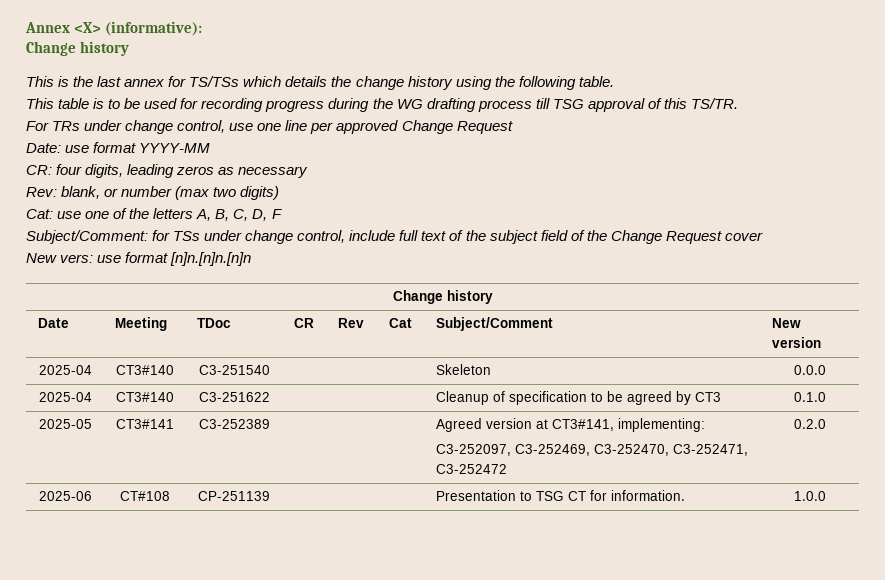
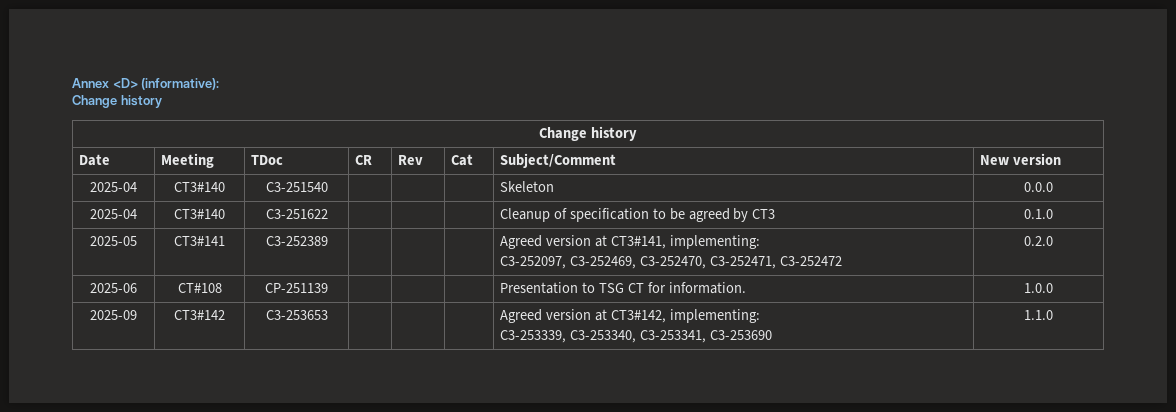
[74,22,102,33] <X> -> [112,78,138,88] <D>
[26,76,614,90] [26,98,738,112] [26,120,513,134] [26,142,211,153] [26,164,309,178] [26,186,280,200] [26,208,282,221] [26,230,763,244] [26,252,252,266] // This is the last annex for TS/TSs which details the change history using the following table. // This table is to be used for recording progress during the WG drafting process till TSG approval of this TS/TR. // For TRs under change control, use one line per approved Change Request // Date: use format YYYY-MM // CR: four digits, leading zeros as necessary // Rev: blank, or number (max two digits) // Cat: use one of the letters A, B, C, D, F // Subject/Comment: for TSs under change control, include full text of the subject field of the Change Request cover // New vers: use format [n]n.[n]n.[n]n -> (162, 101) none
(826, 496) none -> [90,310,137,320] [174,310,225,320] [265,310,328,320] [500,309,760,323] [500,330,772,343] [1024,310,1053,320] // 2025-09 | CT3#142 | C3-253653 | | | | Agreed version at CT3#142, implementing: // C3-253339, C3-253340, C3-253341, C3-253690 | 1.1.0

